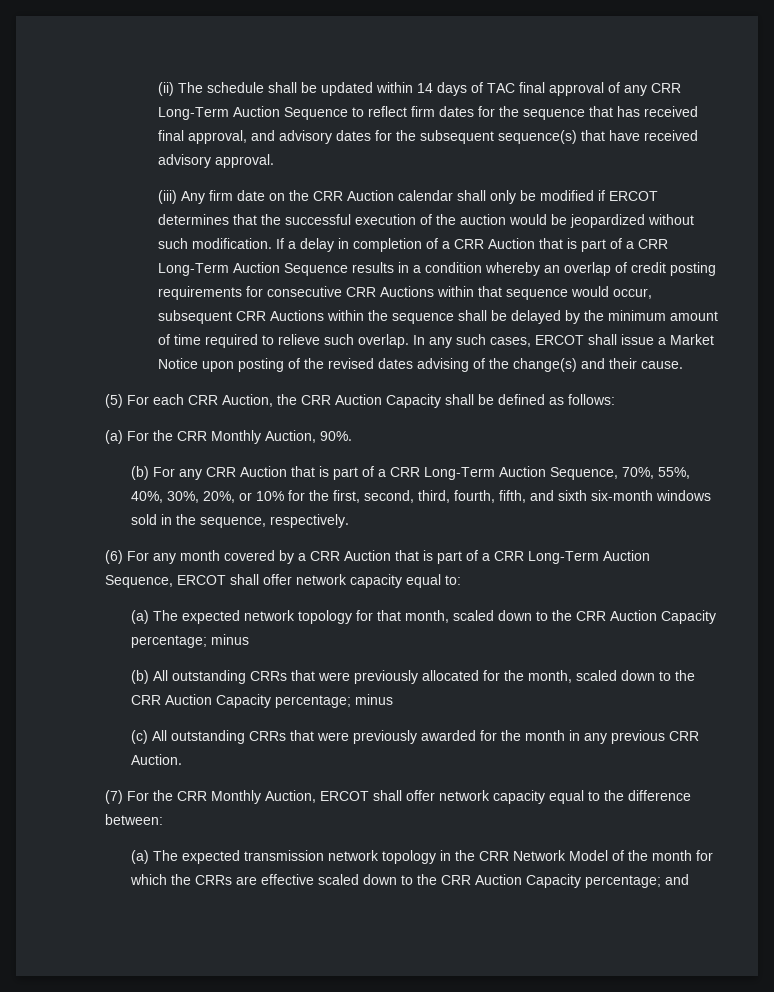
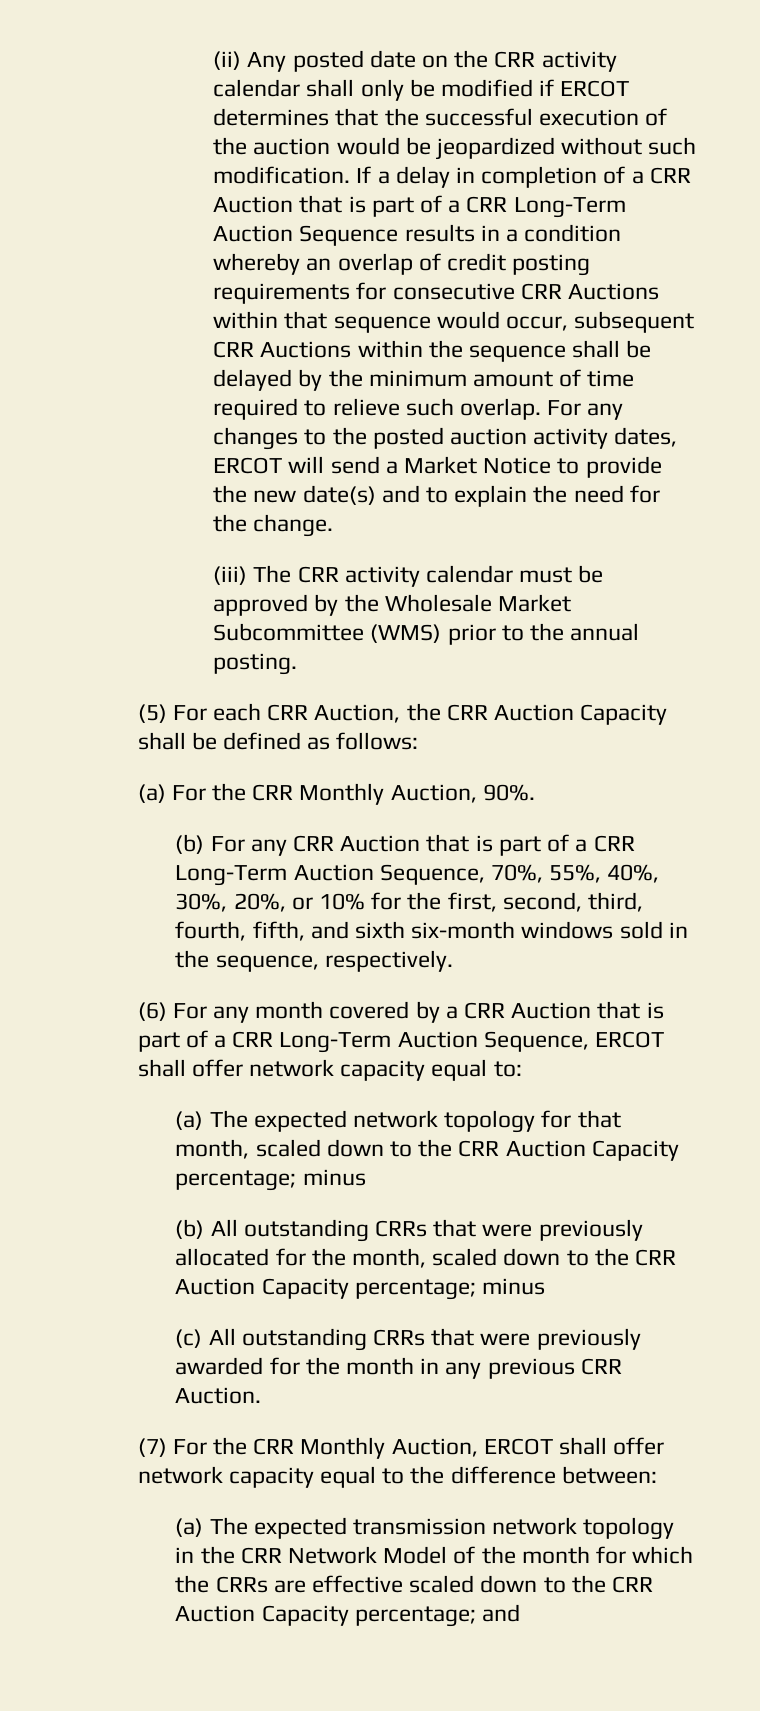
[177,82,681,96] [157,106,698,120] [157,130,698,144] [157,154,274,168] [157,190,233,204] The schedule shall be updated within 14 days of TAC final approval of any CRR Long-Term Auction Sequence to reflect firm dates for the sequence that has received final approval, and advisory dates for the subsequent sequence(s) that have received advisory approval. // (iii) Any firm -> [247,50,364,72] Any posted
[346,190,394,201] Auction -> [541,51,617,72] activity
[412,334,714,348] [157,358,683,372] In any such cases, ERCOT shall issue a Market Notice upon posting of the revised dates advising of the change(s) and their cause. -> [547,400,624,420] [213,427,678,450] [213,456,662,478] [213,485,660,507] [213,514,334,537] [213,565,604,587] [213,594,572,616] [213,623,640,645] [213,653,298,675] For any changes to the posted auction activity dates, ERCOT will send a Market Notice to provide the new date(s) and to explain the need for the change. // (iii) The CRR activity calendar must be approved by the Wholesale Market Subcommittee (WMS) prior to the annual posting.

